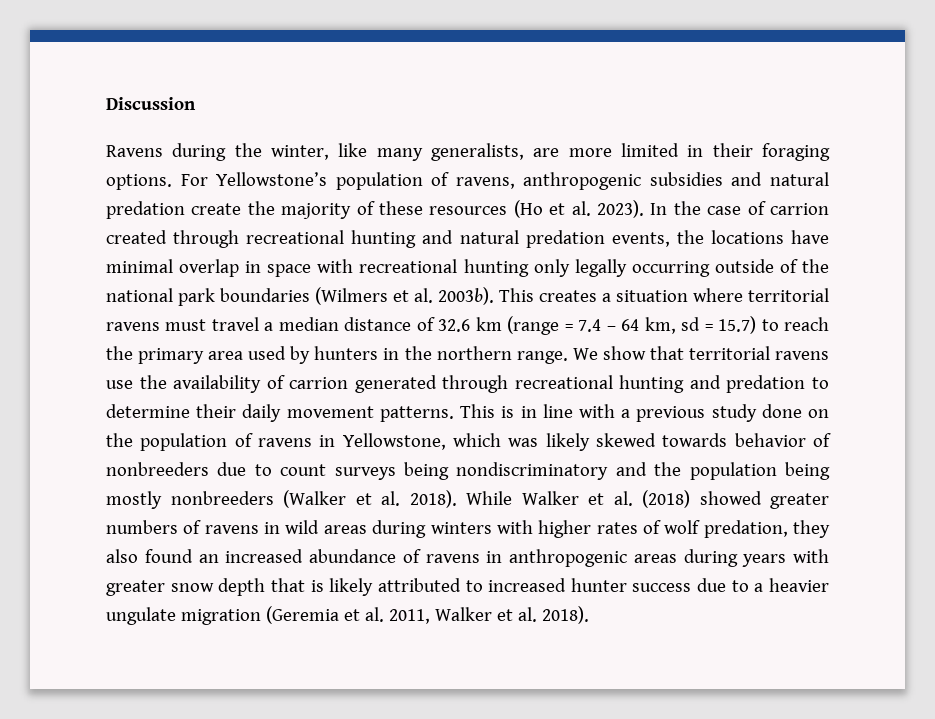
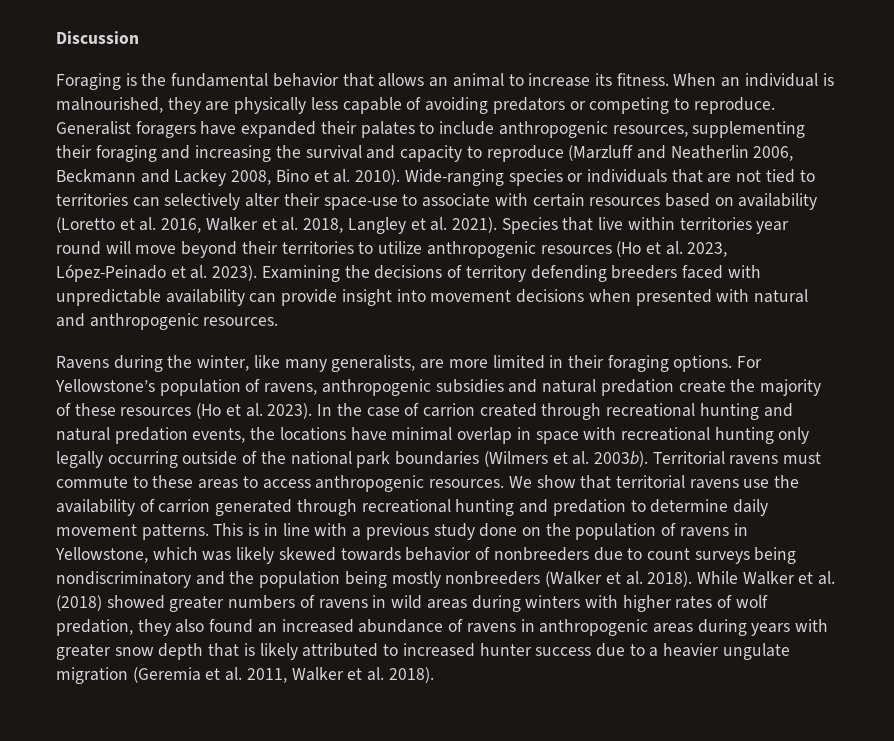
(196, 103) none -> [56,73,834,90] [56,97,775,114] [56,121,806,138] [56,145,794,162] [56,169,815,186] [56,193,818,210] [56,217,790,234] [56,241,728,258] [56,264,761,282] [56,289,808,306] [56,313,279,330] // Foraging is the fundamental behavior that allows an animal to increase its fitness. When an individual is malnourished, they are physically less capable of avoiding predators or competing to reproduce. Generalist foragers have expanded their palates to include anthropogenic resources, supplementing their foraging and increasing the survival and capacity to reproduce (Marzluff and Neatherlin 2006, Beckmann and Lackey 2008, Bino et al. 2010). Wide-ranging species or individuals that are not tied to territories can selectively alter their space-use to associate with certain resources based on availability (Loretto et al. 2016, Walker et al. 2018, Langley et al. 2021). Species that live within territories year round will move beyond their territories to utilize anthropogenic resources (Ho et al. 2023, López-Peinado et al. 2023). Examining the decisions of territory defending breeders faced with unpredictable availability can provide insight into movement decisions when presented with natural and anthropogenic resources.
[499,288,829,302] [106,316,830,335] [106,346,568,364] This creates a situation where territorial ravens must travel a median distance of 32.6 km (range = 7.4 – 64 km, sd = 15.7) to reach the primary area used by hunters in the northern range. -> [652,451,822,465] [56,475,505,492] Territorial ravens must commute to these areas to access anthropogenic resources.
[196,404,237,418] their -> (729, 506) none

